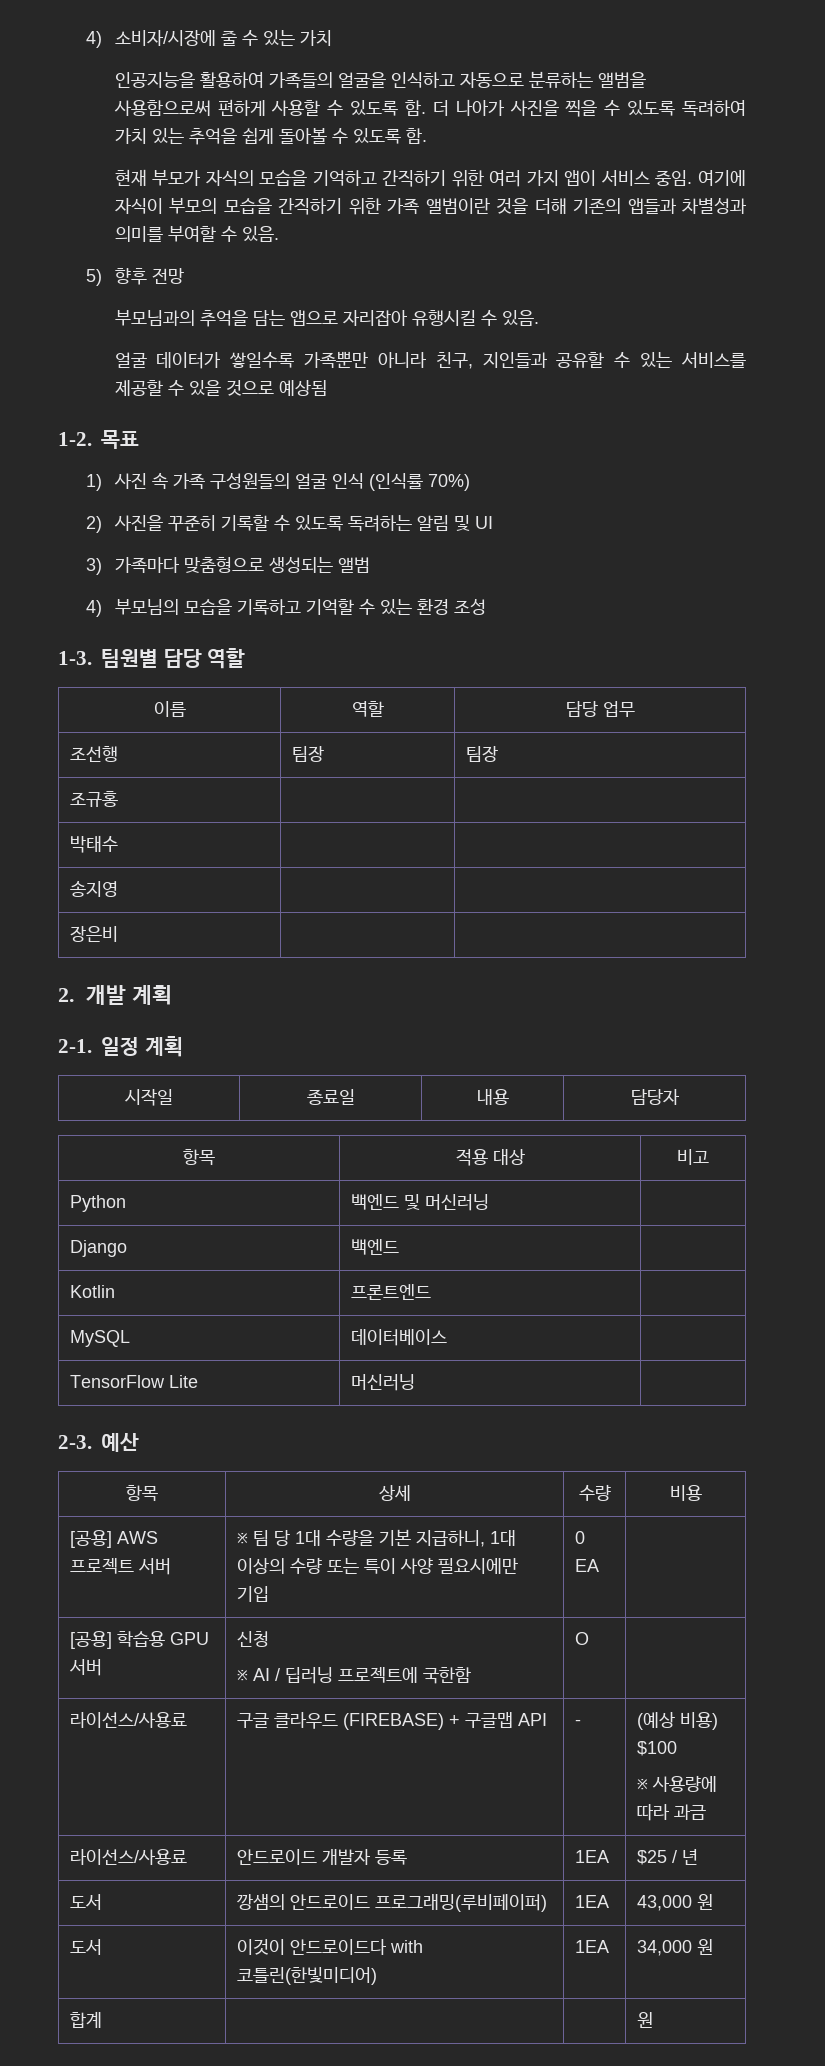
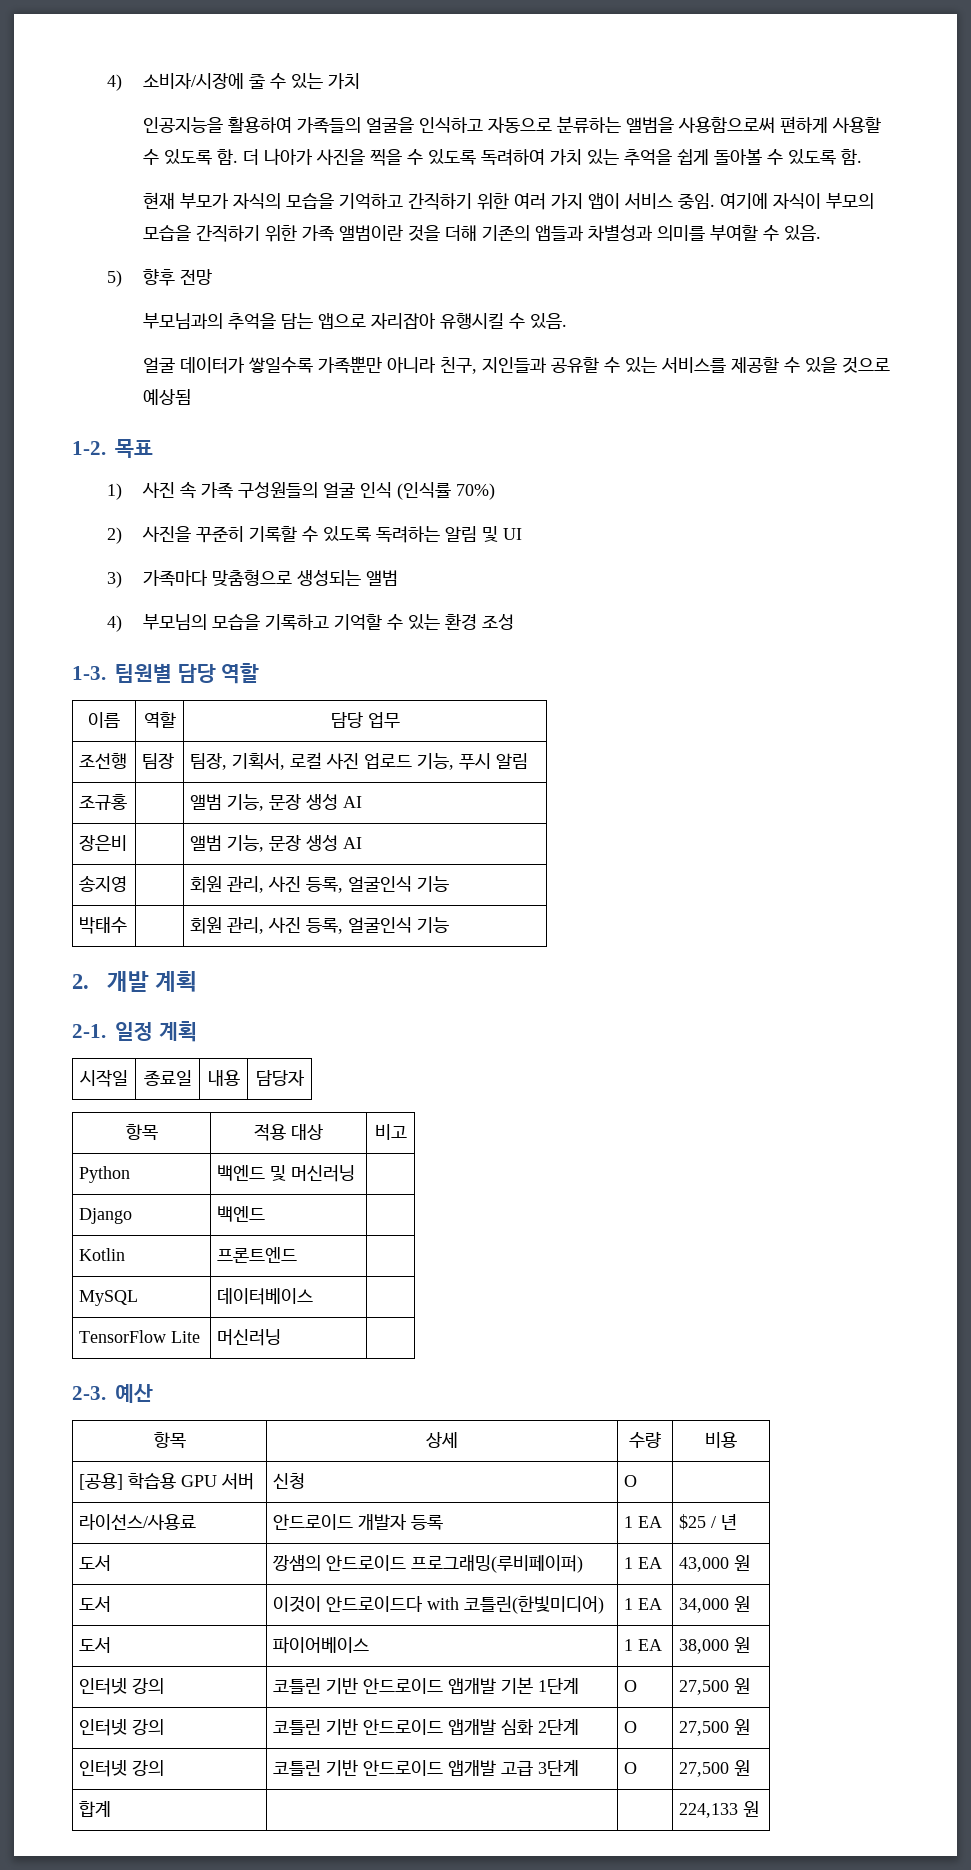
[466,746,499,762] [70,791,119,807] [70,835,119,853] [70,881,119,897] [70,926,119,942] 팀장 // 조규홍 | | // 박태수 | | // 송지영 | | // 장은비 | | -> [190,752,529,770] [79,794,128,810] [190,794,363,811] [79,835,128,851] [190,835,363,852] [79,876,128,892] [190,876,450,893] [79,916,128,934] [190,917,450,934] 팀장, 기획서, 로컬 사진 업로드 기능, 푸시 알림 // 조규홍 | | 앨범 기능, 문장 생성 AI // 장은비 | | 앨범 기능, 문장 생성 AI // 송지영 | | 회원 관리, 사진 등록, 얼굴인식 기능 // 박태수 | | 회원 관리, 사진 등록, 얼굴인식 기능
[70,1530,159,1548] [70,1558,172,1575] [237,1529,517,1547] [237,1557,519,1574] [237,1586,270,1602] [575,1531,586,1544] [575,1559,600,1572] // [공용] AWS 프로젝트 서버 | ※ 팀 당 1대 수량을 기본 지급하니, 1대 이상의 수량 또는 특이 사양 필요시에만 기입 | 0 EA | -> (737, 1440) none
[237,1667,472,1684] [575,1632,590,1645] [70,1712,188,1728] [237,1712,548,1730] [575,1719,582,1726] [637,1712,719,1730] [637,1741,678,1756] [637,1775,718,1792] [637,1804,707,1821] // ※ AI / 딥러닝 프로젝트에 국한함 | O | // 라이선스/사용료 | 구글 클라우드 (FIREBASE) + 구글맵 API | - | (예상 비용) $100 // ※ 사용량에 따라 과금 -> [624,1475,638,1487] | O |
[575,1850,610,1863] 1EA -> [624,1516,663,1528] 1 EA
[575,1895,610,1908] 1EA -> [624,1557,663,1569] 1 EA
[575,1940,610,1953] 1EA -> [624,1598,663,1610] 1 EA
(714, 1947) none -> [79,1637,112,1653] [273,1637,370,1654] [624,1639,663,1651] [679,1637,751,1654] [79,1678,165,1695] [273,1677,580,1694] [624,1680,638,1692] [679,1678,751,1695] [79,1719,165,1736] [273,1718,580,1736] [624,1721,638,1733] [679,1719,751,1736] [79,1760,165,1777] [273,1759,580,1776] [624,1762,638,1774] [679,1760,751,1777] // 도서 | 파이어베이스 | 1 EA | 38,000 원 // 인터넷 강의 | 코틀린 기반 안드로이드 앱개발 기본 1단계 | O | 27,500 원 // 인터넷 강의 | 코틀린 기반 안드로이드 앱개발 심화 2단계 | O | 27,500 원 // 인터넷 강의 | 코틀린 기반 안드로이드 앱개발 고급 3단계 | O | 27,500 원
(103, 2019) none -> [679,1803,739,1818] 224,133

